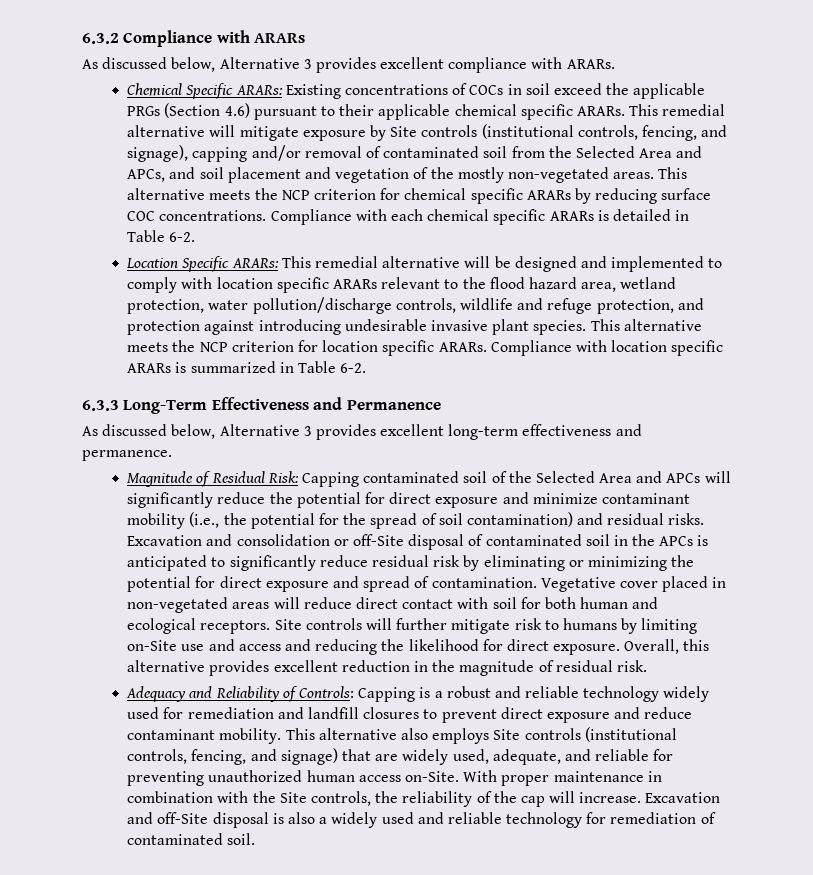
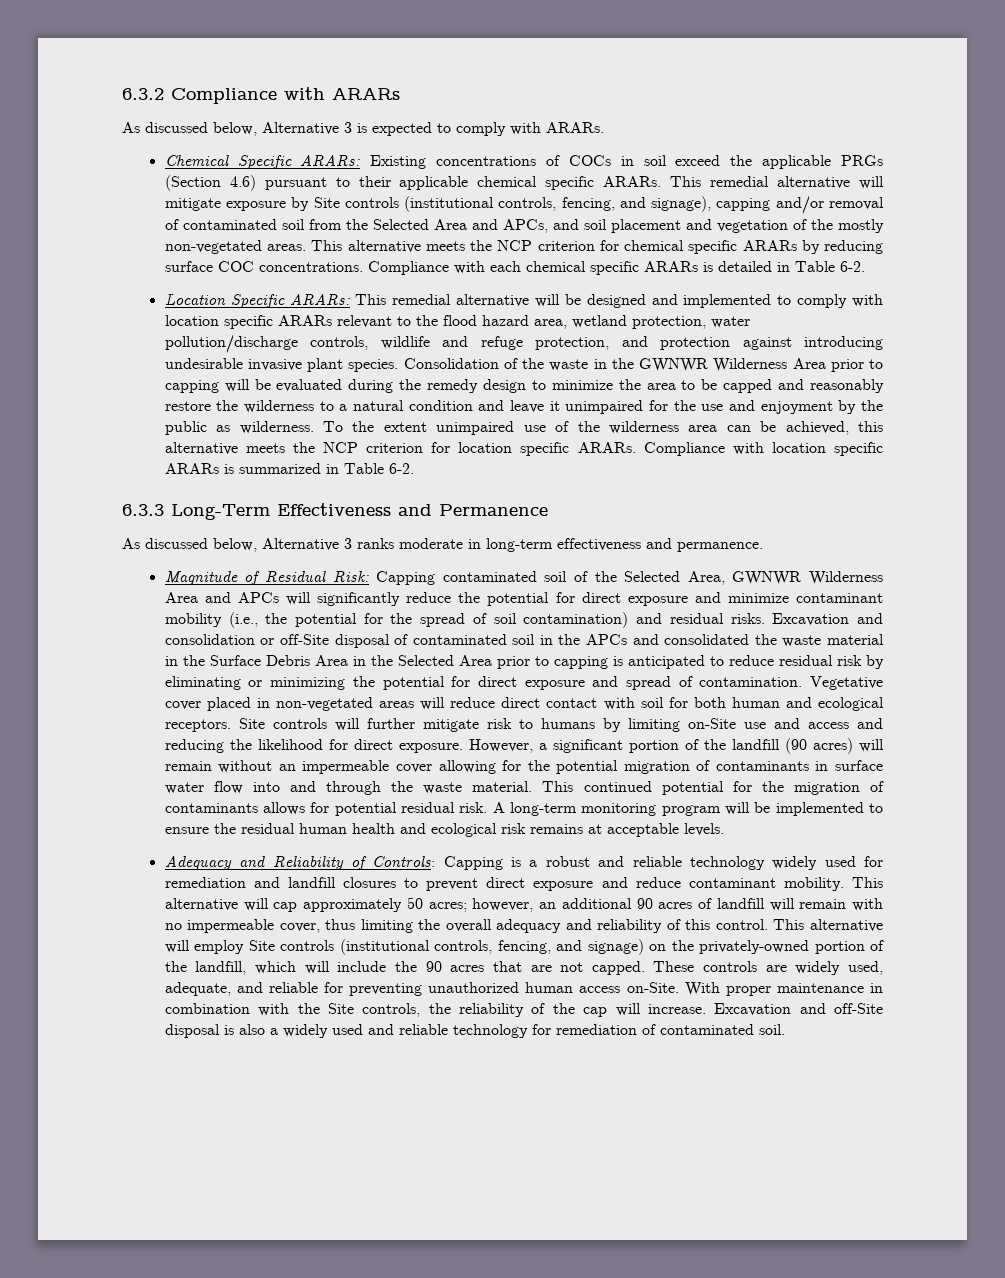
[315,57,528,73] provides excellent compliance -> [357,122,506,136] is expected to comply
[590,319,620,331] This -> [403,358,883,372] [164,379,884,393] [164,400,884,414] [164,421,884,435] Consolidation of the waste in the GWNWR Wilderness Area prior to capping will be evaluated during the remedy design to minimize the area to be capped and reasonably restore the wilderness to a natural condition and leave it unimpaired for the use and enjoyment by the public as wilderness. To the extent unimpaired use of the wilderness area can be achieved, this
[315,424,445,440] provides excellent -> [357,538,481,549] ranks moderate in
(595, 477) none -> [687,571,884,585] Area, GWNWR Wilderness
(694, 541) none -> [632,634,884,647] [164,655,608,669] and consolidated the waste material in the Surface Debris Area in the Selected Area prior to capping
[229,555,316,571] significantly -> (724, 661) none
[624,639,710,654] [127,660,647,676] Overall, this alternative provides excellent reduction in the magnitude of residual risk. -> [468,738,884,754] [164,760,883,774] [164,781,884,795] [164,802,883,816] [164,823,724,837] However, a significant portion of the landfill (90 acres) will remain without an impermeable cover allowing for the potential migration of contaminants in surface water flow into and through the waste material. This continued potential for the migration of contaminants allows for potential residual risk. A long-term monitoring program will be implemented to ensure the residual human health and ecological risk remains at acceptable levels.
[400,728,490,744] also employs -> [243,897,883,912] [164,919,883,933] [164,940,245,954] will cap approximately 50 acres; however, an additional 90 acres of landfill will remain with no impermeable cover, thus limiting the overall adequacy and reliability of this control. This alternative will employ
[341,749,371,761] that -> [649,940,885,954] [164,961,758,975] on the privately-owned portion of the landfill, which will include the 90 acres that are not capped. These controls

